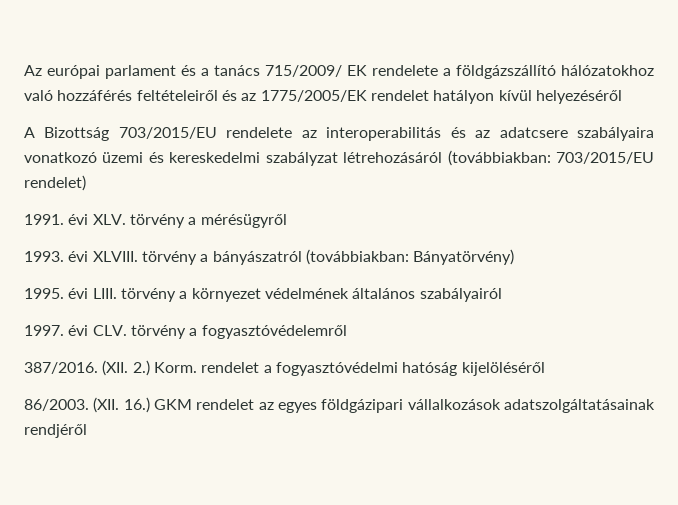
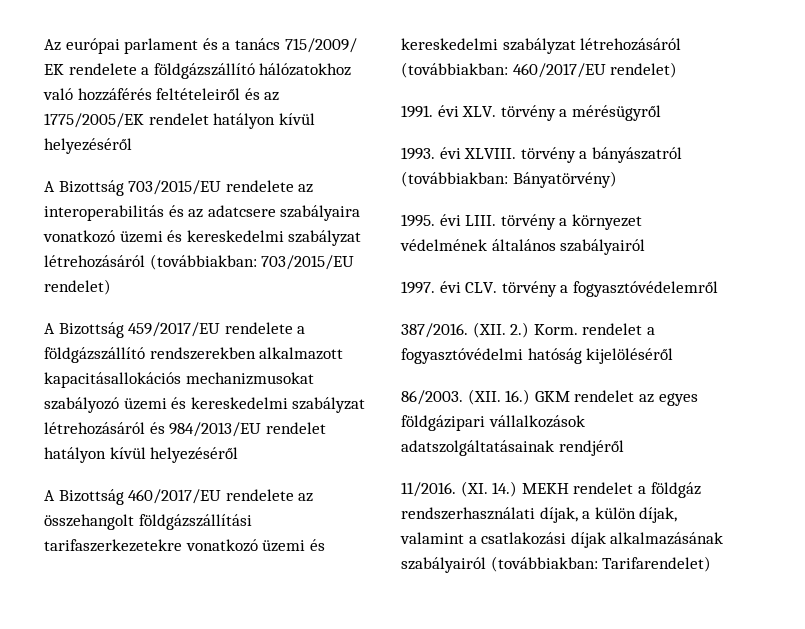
(86, 183) none -> [44,322,306,338] [44,347,344,363] [44,372,314,388] [44,397,366,413] [44,422,326,437] [44,447,239,463] [44,489,314,505] [44,514,252,530] [44,539,325,552] [401,38,682,54] [401,62,678,78] // A Bizottság 459/2017/EU rendelete a földgázszállító rendszerekben alkalmazott kapacitásallokációs mechanizmusokat szabályozó üzemi és kereskedelmi szabályzat létrehozásáról és 984/2013/EU rendelet hatályon kívül helyezéséről // A Bizottság 460/2017/EU rendelete az összehangolt földgázszállítási tarifaszerkezetekre vonatkozó üzemi és kereskedelmi szabályzat létrehozásáról (továbbiakban: 460/2017/EU rendelet)
(87, 431) none -> [401,481,701,498] [401,507,678,523] [400,532,724,548] [401,556,712,573] // 11/2016. (XI. 14.) MEKH rendelet a földgáz rendszerhasználati díjak, a külön díjak, valamint a csatlakozási díjak alkalmazásának szabályairól (továbbiakban: Tarifarendelet)

